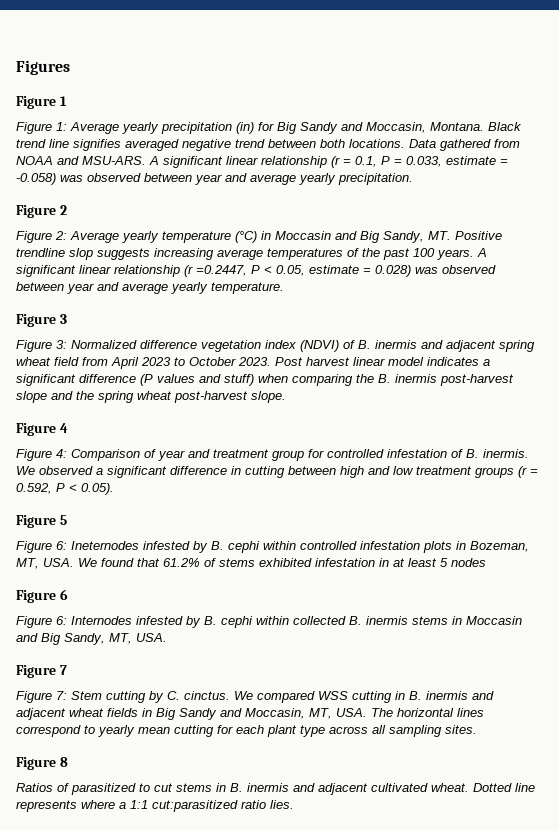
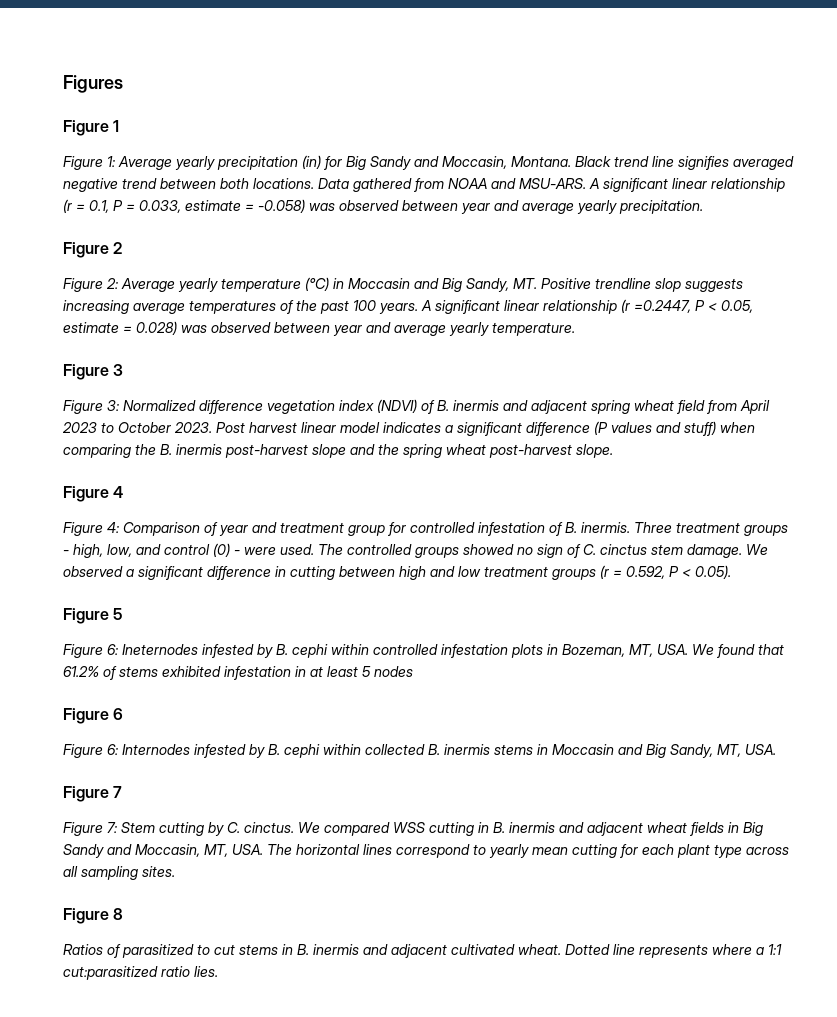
(529, 453) none -> [634,522,788,536] [63,543,742,558] Three treatment groups - high, low, and control (0) - were used. The controlled groups showed no sign of C. cinctus stem damage.

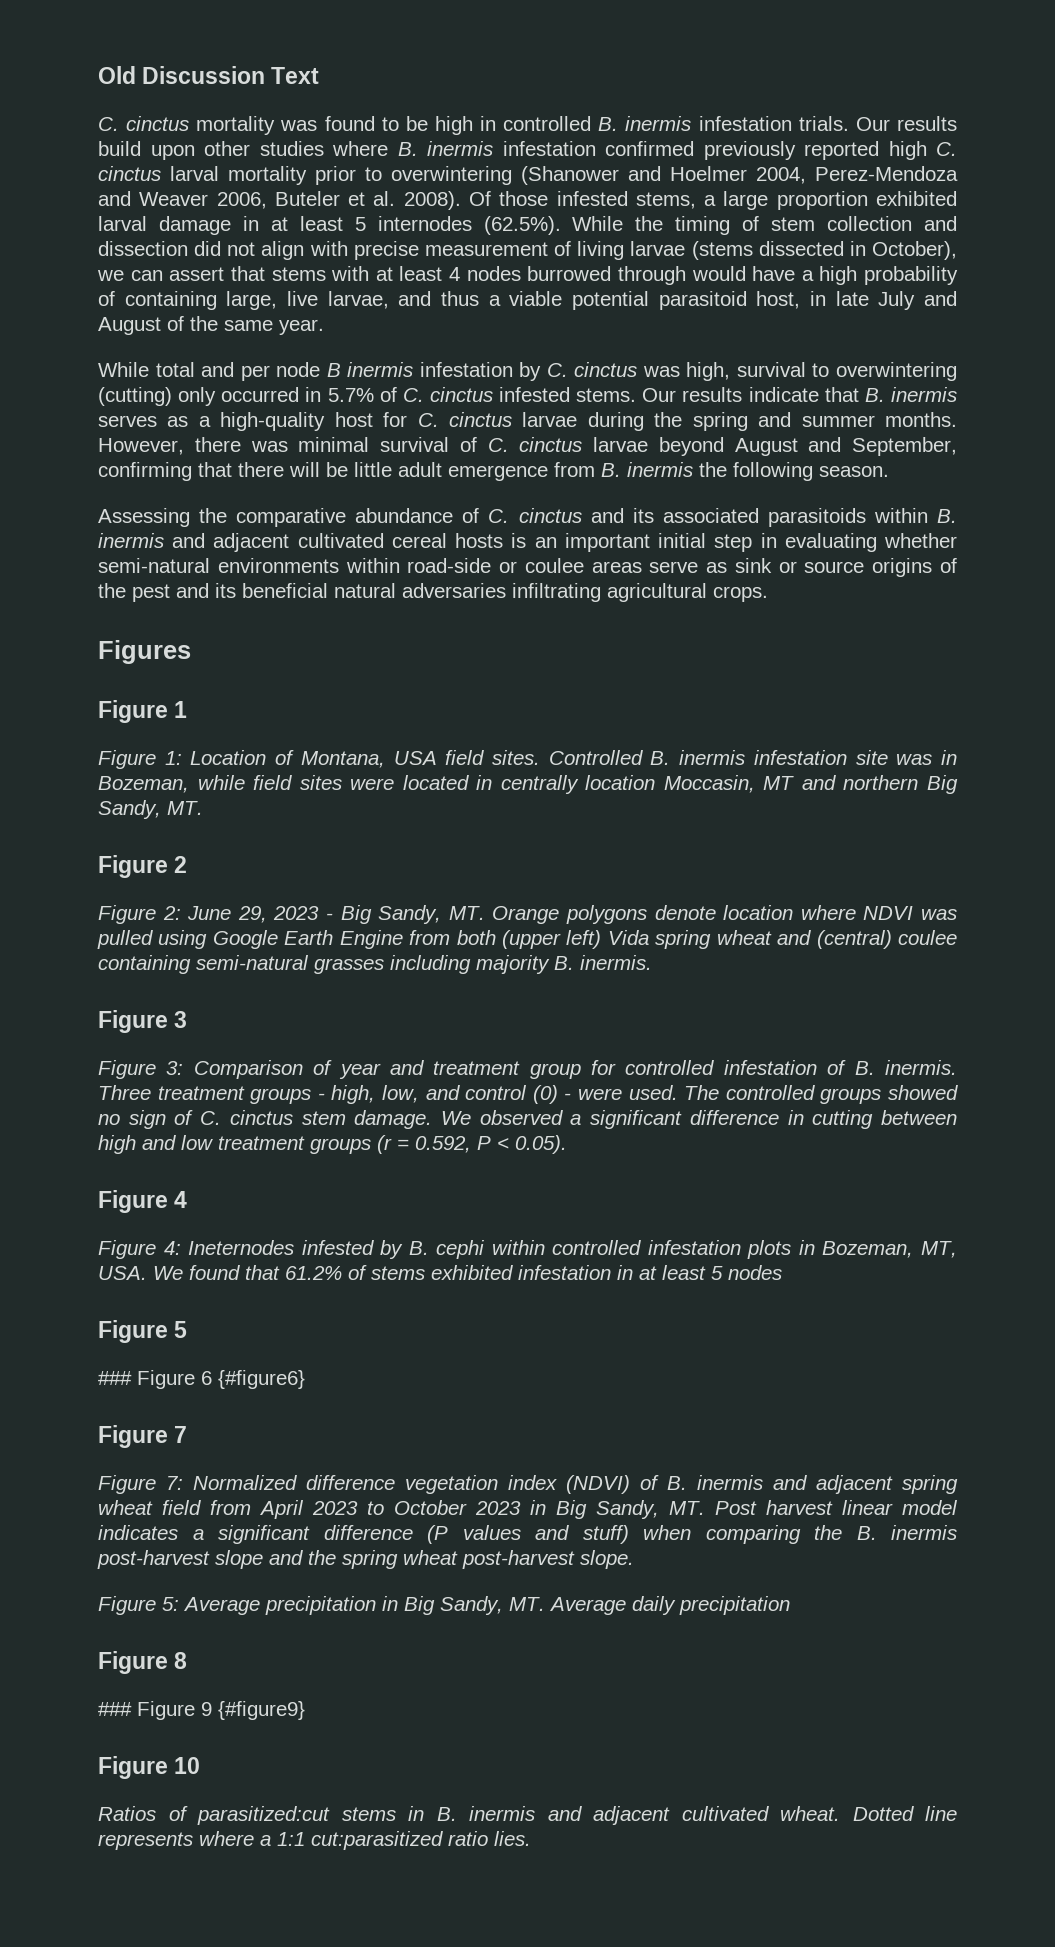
(63, 84) none -> [98,66,320,84] [98,116,957,135] [98,141,957,160] [98,166,958,185] [98,191,958,210] [98,216,958,235] [98,241,958,260] [97,266,958,285] [98,291,957,310] [98,316,324,335] [98,362,957,381] [98,387,957,406] [98,412,958,431] [98,437,957,456] [98,462,889,481] [98,508,958,527] [98,533,958,552] [98,558,957,577] [98,583,768,602] Old Discussion Text // C. cinctus mortality was found to be high in controlled B. inermis infestation trials. Our results build upon other studies where B. inermis infestation confirmed previously reported high C. cinctus larval mortality prior to overwintering (Shanower and Hoelmer 2004, Perez-Mendoza and Weaver 2006, Buteler et al. 2008). Of those infested stems, a large proportion exhibited larval damage in at least 5 internodes (62.5%). While the timing of stem collection and dissection did not align with precise measurement of living larvae (stems dissected in October), we can assert that stems with at least 4 nodes burrowed through would have a high probability of containing large, live larvae, and thus a viable potential parasitoid host, in late July and August of the same year. // While total and per node B inermis infestation by C. cinctus was high, survival to overwintering (cutting) only occurred in 5.7% of C. cinctus infested stems. Our results indicate that B. inermis serves as a high-quality host for C. cinctus larvae during the spring and summer months. However, there was minimal survival of C. cinctus larvae beyond August and September, confirming that there will be little adult emergence from B. inermis the following season. // Assessing the comparative abundance of C. cinctus and its associated parasitoids within B. inermis and adjacent cultivated cereal hosts is an important initial step in evaluating whether semi-natural environments within road-side or coulee areas serve as sink or source origins of the pest and its beneficial natural adversaries infiltrating agricultural crops. //
[118,155,794,170] [63,178,785,192] [63,199,703,214] [63,242,123,258] [63,277,743,292] [63,299,753,314] [63,321,575,336] [63,364,124,380] [63,399,770,414] [62,421,755,436] [63,444,613,458] [63,486,124,502] [63,522,119,536] Average yearly precipitation (in) for Big Sandy and Moccasin, Montana. Black trend line signifies averaged negative trend between both locations. Data gathered from NOAA and MSU-ARS. A significant linear relationship (r = 0.1, P = 0.033, estimate = -0.058) was observed between year and average yearly precipitation. // Figure 2 // Figure 2: Average yearly temperature (°C) in Moccasin and Big Sandy, MT. Positive trendline slop suggests increasing average temperatures of the past 100 years. A significant linear relationship (r =0.2447, P < 0.05, estimate = 0.028) was observed between year and average yearly temperature. // Figure 3 // Figure 3: Normalized difference vegetation index (NDVI) of B. inermis and adjacent spring wheat field from April 2023 to October 2023. Post harvest linear model indicates a significant difference (P values and stuff) when comparing the B. inermis post-harvest slope and the spring wheat post-harvest slope. // Figure 4 // Figure 4: -> [190,750,957,768] [98,775,959,794] [98,800,203,819] [98,855,188,878] [98,905,958,924] [97,930,958,949] [98,955,652,974] [98,1010,188,1033] [98,1060,184,1079] Location of Montana, USA field sites. Controlled B. inermis infestation site was in Bozeman, while field sites were located in centrally location Moccasin, MT and northern Big Sandy, MT. // Figure 2 // Figure 2: June 29, 2023 - Big Sandy, MT. Orange polygons denote location where NDVI was pulled using Google Earth Engine from both (upper left) Vida spring wheat and (central) coulee containing semi-natural grasses including majority B. inermis. // Figure 3 // Figure 3:
[113,608,123,620] [63,644,118,658] 5 // Figure 6: -> [174,1191,188,1208] [98,1240,181,1259] 4 // Figure 4:
[113,708,124,720] [63,744,776,758] [63,786,123,802] [63,822,763,836] [63,844,789,858] [63,866,175,880] [63,908,124,924] 6 // Figure 6: Internodes infested by B. cephi within collected B. inermis stems in Moccasin and Big Sandy, MT, USA. // Figure 7 // Figure 7: Stem cutting by C. cinctus. We compared WSS cutting in B. inermis and adjacent wheat fields in Big Sandy and Moccasin, MT, USA. The horizontal lines correspond to yearly mean cutting for each plant type across all sampling sites. // Figure 8 -> [174,1321,188,1338] [98,1370,305,1389] [98,1425,188,1448] [98,1475,958,1494] [98,1500,958,1519] [98,1525,957,1544] [97,1550,634,1569] [98,1596,790,1615] [98,1651,188,1674] [98,1701,305,1720] [98,1756,201,1779] 5 // ### Figure 6 {#figure6} // Figure 7 // Figure 7: Normalized difference vegetation index (NDVI) of B. inermis and adjacent spring wheat field from April 2023 to October 2023 in Big Sandy, MT. Post harvest linear model indicates a significant difference (P values and stuff) when comparing the B. inermis post-harvest slope and the spring wheat post-harvest slope. // Figure 5: Average precipitation in Big Sandy, MT. Average daily precipitation // Figure 8 // ### Figure 9 {#figure9} // Figure 10
[122,944,235,958] parasitized to cut -> [197,1806,330,1825] parasitized:cut

